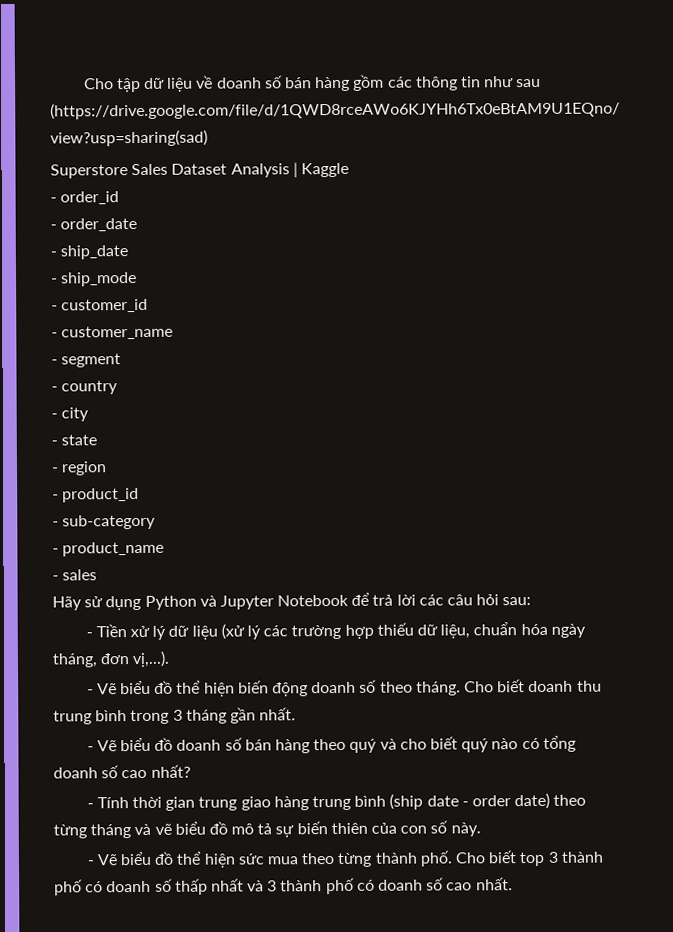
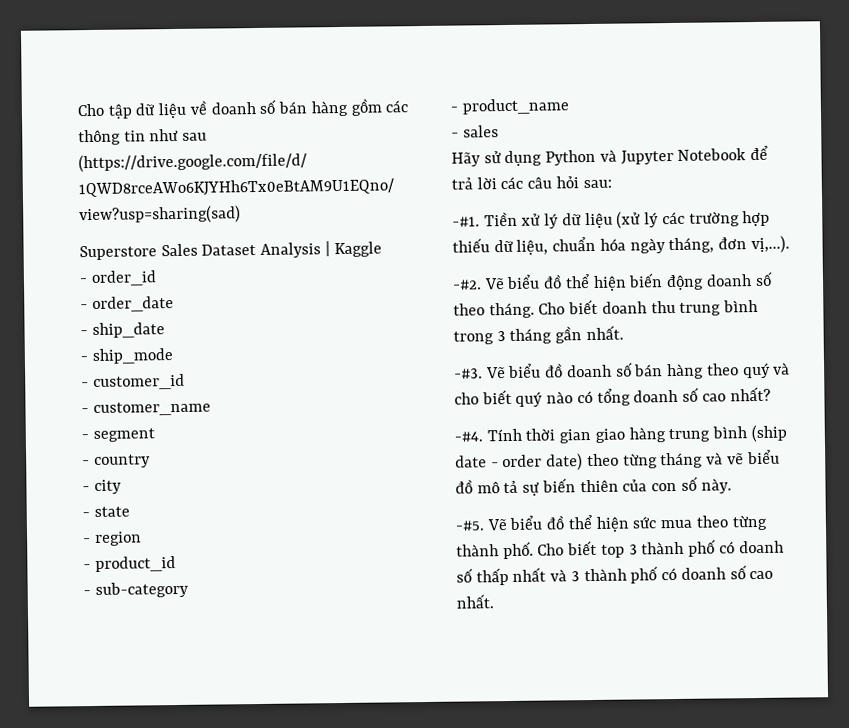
[85,632,93,638] - -> [452,216,480,227] -#1.
[86,689,94,695] - -> [452,279,482,290] -#2.
[86,746,94,752] - -> [454,368,483,379] -#3.
[86,803,94,809] - -> [454,431,483,442] -#4.
[198,796,238,811] trung -> (592, 436) none
[86,860,95,866] - -> [455,520,485,531] -#5.

